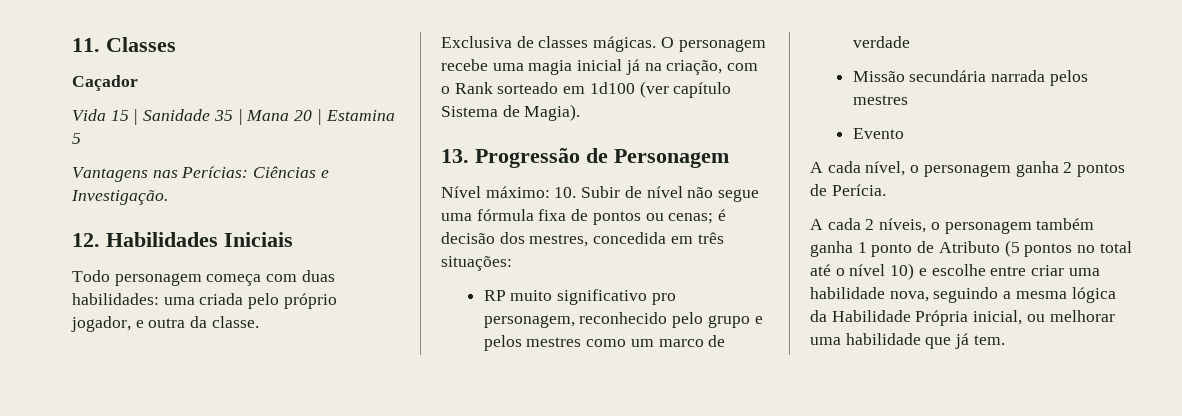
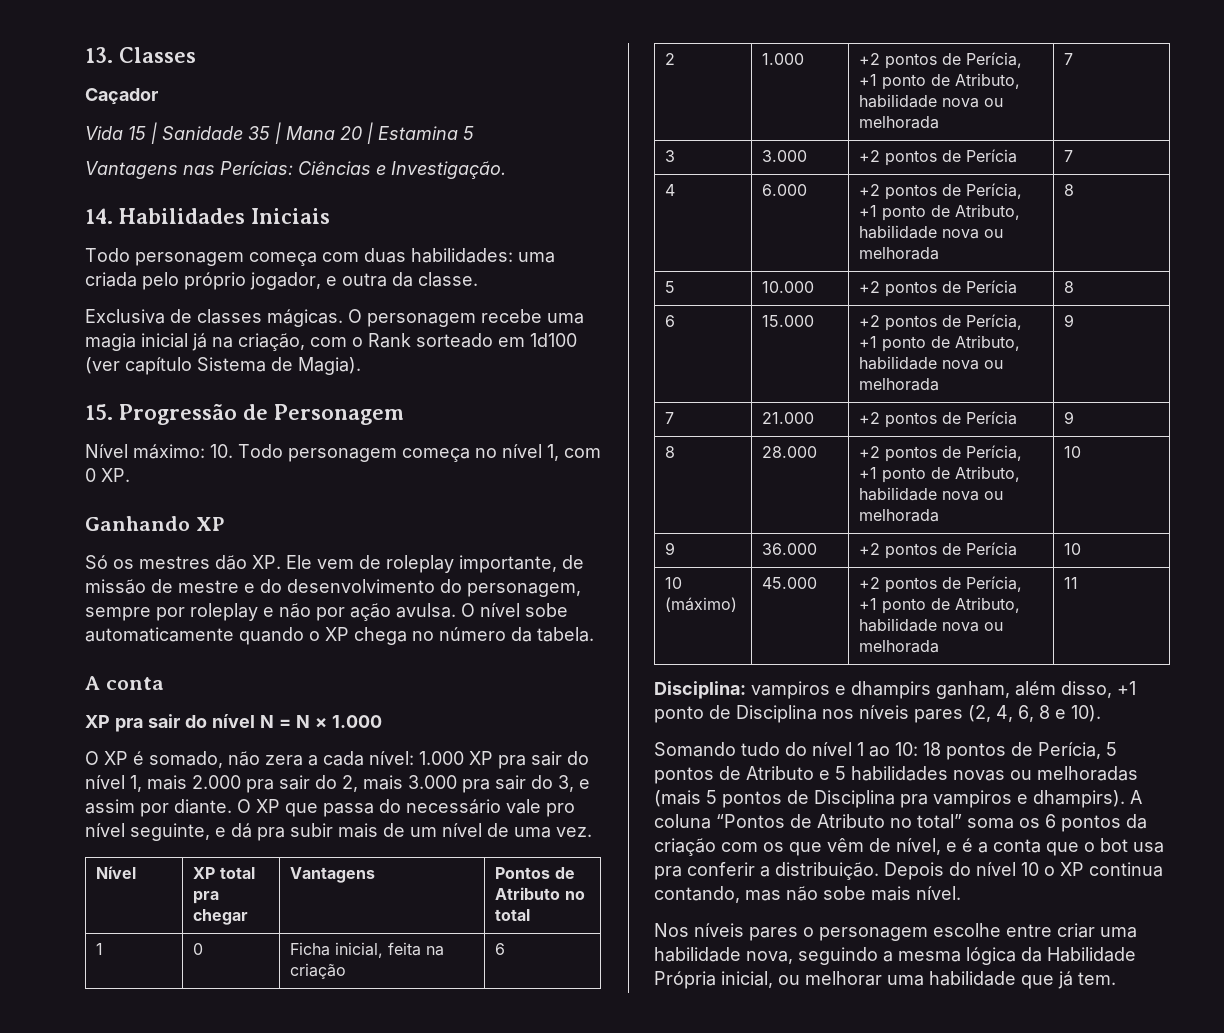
[72,38,100,52] 11. -> [85,47,113,63] 13.
[72,233,100,247] 12. -> [85,208,113,224] 14.
[441,149,469,163] 13. -> [85,404,113,420] 15.
[581,186,760,202] [441,209,727,225] [441,232,724,247] [441,256,512,271] [483,289,676,305] [483,312,763,328] [483,335,726,351] [852,36,910,48] [852,70,1088,86] [852,95,908,105] [852,128,904,139] [810,161,1126,177] [810,184,886,196] [810,218,1095,234] [810,240,1132,257] [810,263,927,280] Subir de nível não segue uma fórmula fixa de pontos ou cenas; é decisão dos mestres, concedida em três situações: // RP muito significativo pro personagem, reconhecido pelo grupo e pelos mestres como um marco de verdade // Missão secundária narrada pelos mestres // Evento // A cada nível, o personagem ganha 2 pontos de Perícia. // A cada 2 níveis, o personagem também ganha 1 ponto de Atributo (5 pontos no total até o nível 10) e -> [238,444,601,462] [85,468,130,482] [85,516,224,531] [85,555,584,573] [85,579,581,597] [85,603,568,621] [85,627,594,645] [85,676,164,690] [85,714,382,732] [85,751,589,769] [85,775,590,793] [85,799,575,817] [85,823,592,841] [95,866,136,879] [192,867,255,879] [192,891,219,904] [192,909,248,925] [289,867,375,883] [494,867,575,879] [494,887,585,900] [494,909,530,921] [95,943,103,955] [192,943,203,955] [289,942,444,958] [289,963,346,979] [494,943,505,955] [664,53,675,65] [761,53,804,65] [858,52,1022,69] [858,73,1020,90] [858,94,1003,108] [858,116,939,129] [1063,53,1073,65] [664,150,675,162] [761,150,807,162] [858,149,1017,166] [1063,150,1073,162] [664,184,675,196] [761,184,807,196] [858,183,1022,200] [858,204,1020,221] [858,225,1003,239] [858,247,939,260] [1063,184,1074,196] [664,281,675,293] [761,281,814,293] [858,280,1017,297] [1063,281,1074,293] [664,315,675,327] [761,315,814,327] [858,314,1022,331] [858,335,1020,352] [858,356,1003,370] [858,378,939,391] [1063,314,1074,327] [664,412,674,424] [761,412,814,424] [858,411,1017,428] [1063,411,1074,424] [664,446,675,458] [761,446,817,458] [858,445,1022,462] [858,466,1020,483] [858,487,1003,501] [858,509,939,522] [1063,446,1081,458] [664,542,675,555] [761,543,817,555] [858,542,1017,559] [1063,543,1081,555] [664,577,682,589] [664,597,737,612] [761,577,817,589] [858,576,1022,593] [858,597,1020,614] [858,618,1003,632] [858,640,939,653] [1063,577,1078,589] [654,681,1136,699] [654,705,1101,723] [654,742,1117,760] [654,766,1138,784] [654,790,1142,808] [654,814,1147,832] [654,838,1164,856] [654,862,1163,880] [654,886,961,903] [654,923,928,941] Todo personagem começa no nível 1, com 0 XP. // Ganhando XP // Só os mestres dão XP. Ele vem de roleplay importante, de missão de mestre e do desenvolvimento do personagem, sempre por roleplay e não por ação avulsa. O nível sobe automaticamente quando o XP chega no número da tabela. // A conta // XP pra sair do nível N = N × 1.000 // O XP é somado, não zera a cada nível: 1.000 XP pra sair do nível 1, mais 2.000 pra sair do 2, mais 3.000 pra sair do 3, e assim por diante. O XP que passa do necessário vale pro nível seguinte, e dá pra subir mais de um nível de uma vez. // Nível | XP total pra chegar | Vantagens | Pontos de Atributo no total // 1 | 0 | Ficha inicial, feita na criação | 6 // 2 | 1.000 | +2 pontos de Perícia, +1 ponto de Atributo, habilidade nova ou melhorada | 7 // 3 | 3.000 | +2 pontos de Perícia | 7 // 4 | 6.000 | +2 pontos de Perícia, +1 ponto de Atributo, habilidade nova ou melhorada | 8 // 5 | 10.000 | +2 pontos de Perícia | 8 // 6 | 15.000 | +2 pontos de Perícia, +1 ponto de Atributo, habilidade nova ou melhorada | 9 // 7 | 21.000 | +2 pontos de Perícia | 9 // 8 | 28.000 | +2 pontos de Perícia, +1 ponto de Atributo, habilidade nova ou melhorada | 10 // 9 | 36.000 | +2 pontos de Perícia | 10 // 10 (máximo) | 45.000 | +2 pontos de Perícia, +1 ponto de Atributo, habilidade nova ou melhorada | 11 // Disciplina: vampiros e dhampirs ganham, além disso, +1 ponto de Disciplina nos níveis pares (2, 4, 6, 8 e 10). // Somando tudo do nível 1 ao 10: 18 pontos de Perícia, 5 pontos de Atributo e 5 habilidades novas ou melhoradas (mais 5 pontos de Disciplina pra vampiros e dhampirs). A coluna “Pontos de Atributo no total” soma os 6 pontos da criação com os que vêm de nível, e é a conta que o bot usa pra conferir a distribuição. Depois do nível 10 o XP continua contando, mas não sobe mais nível. // Nos níveis pares o personagem

